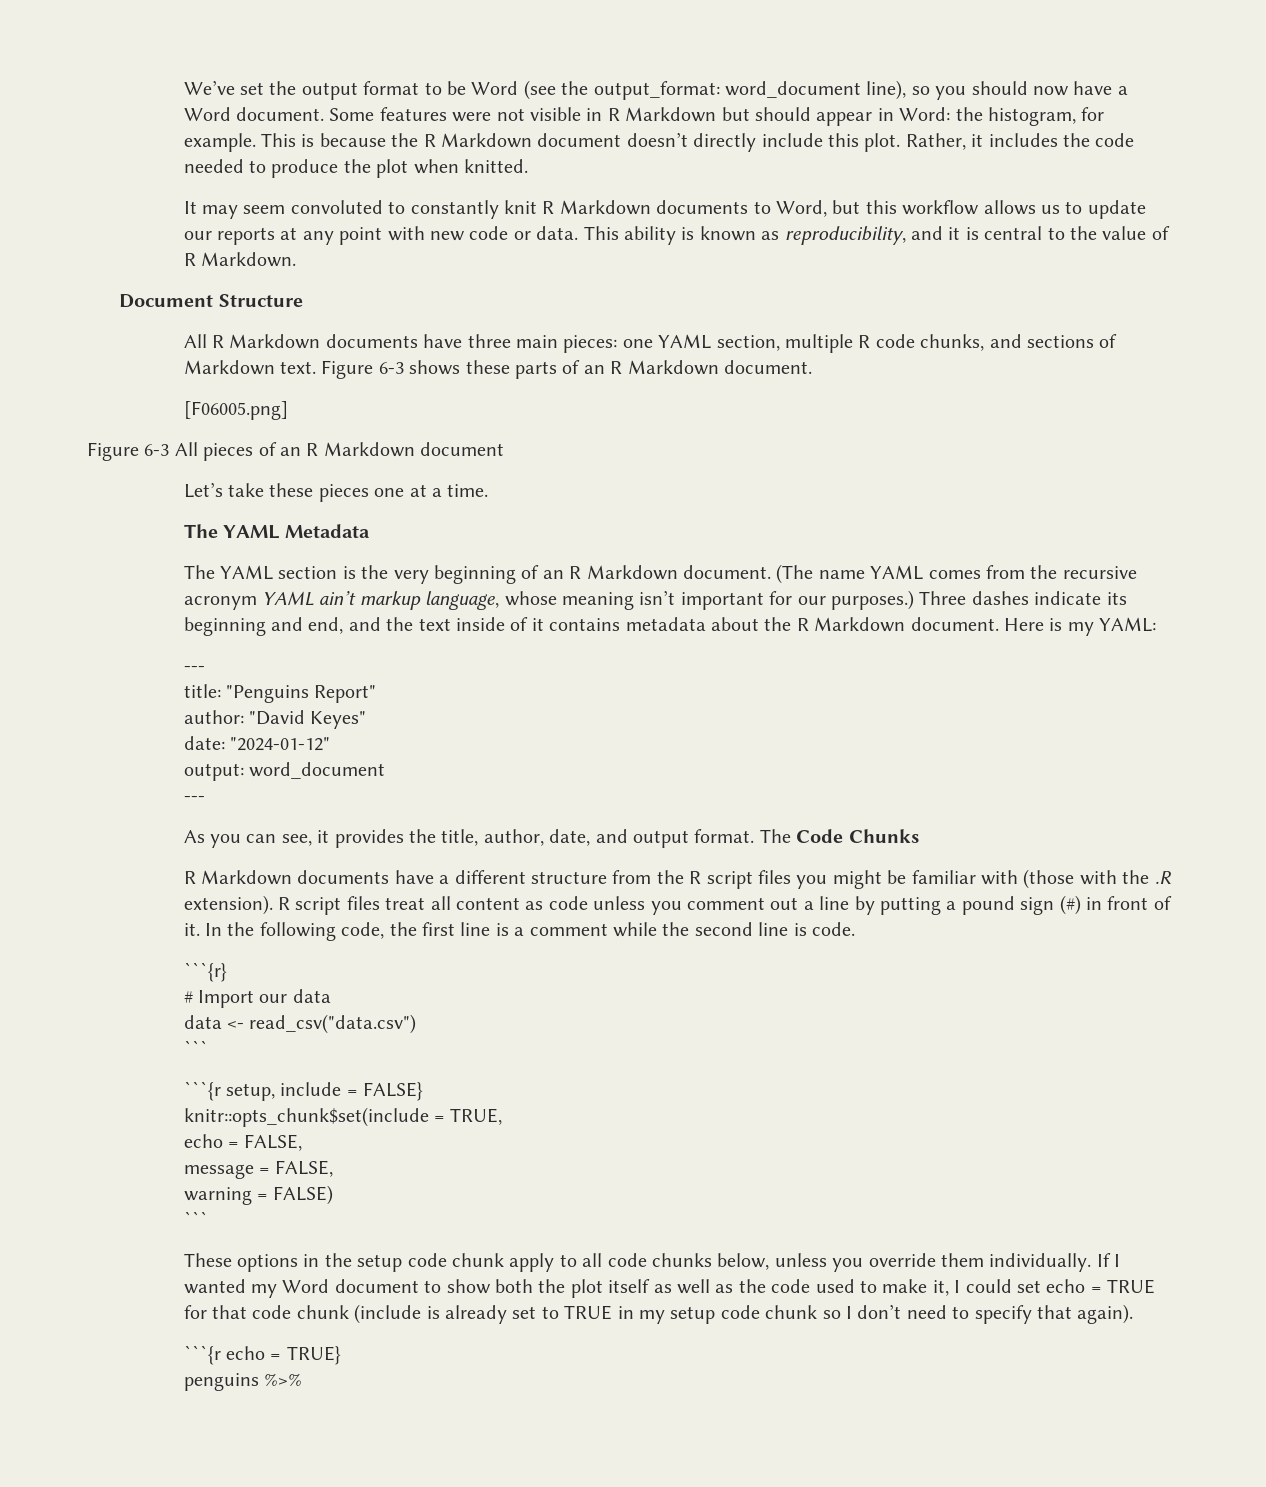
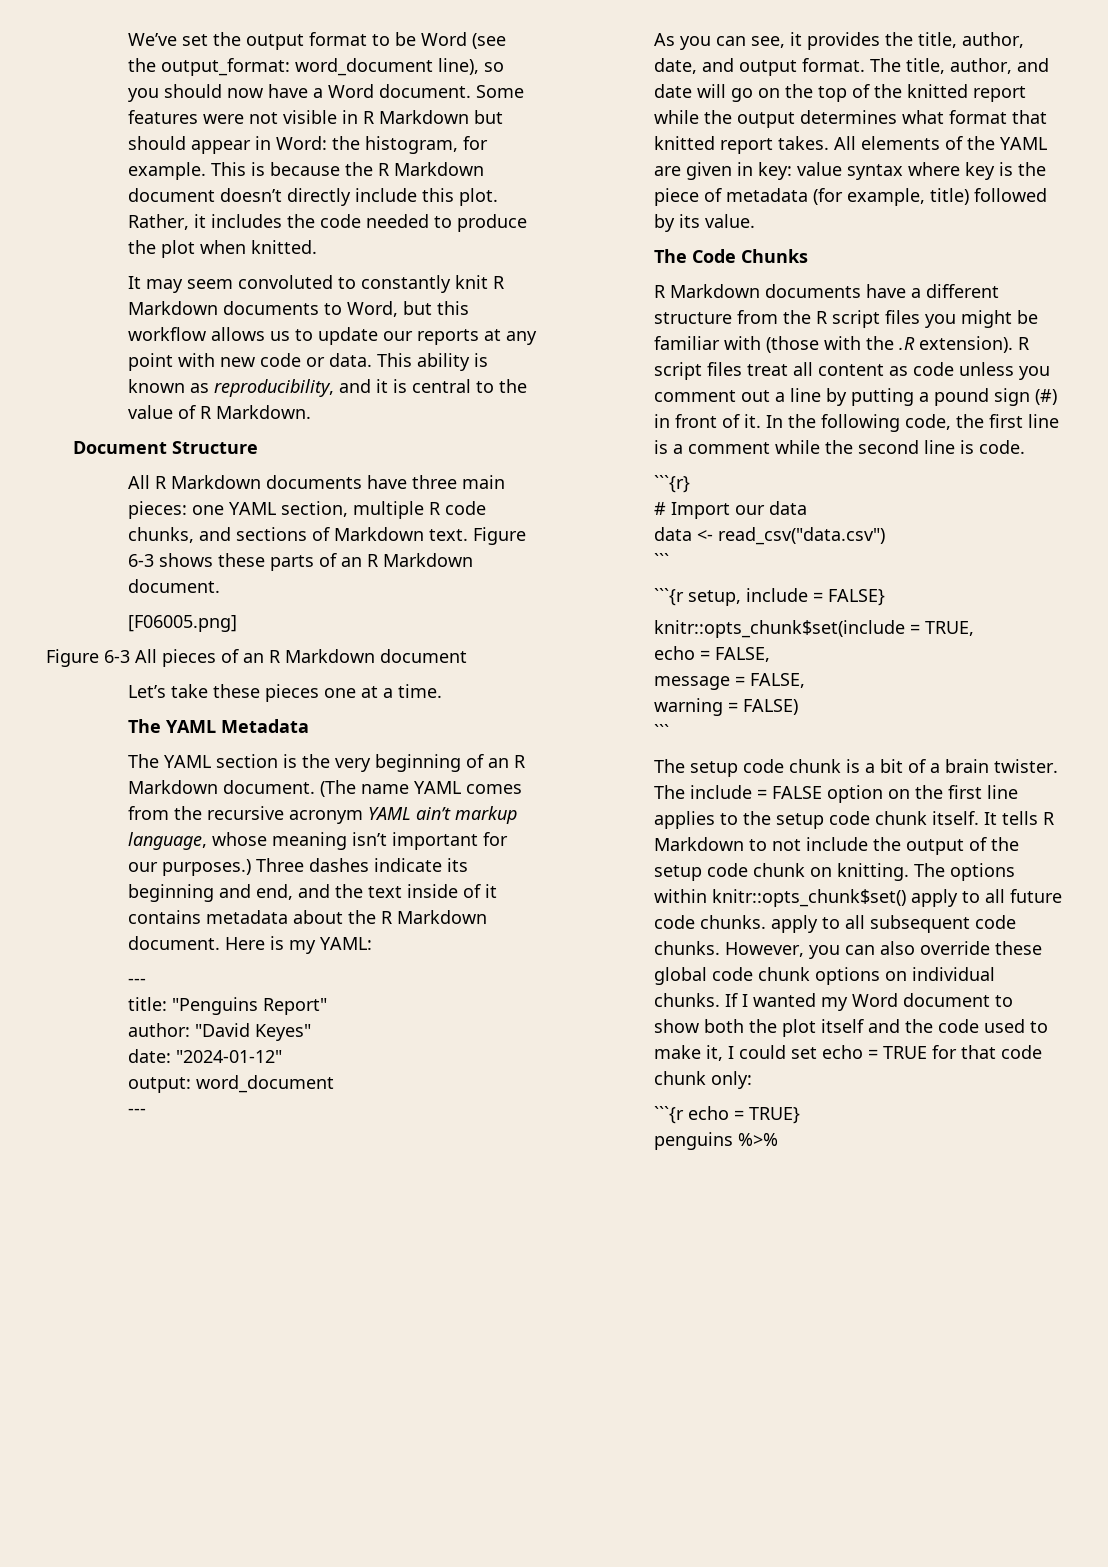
(791, 836) none -> [905,58,1049,74] [653,84,1026,102] [653,110,1047,128] [653,136,1047,154] [653,162,1046,180] [653,188,1047,206] [653,214,755,232] [653,249,687,263] title, author, and date will go on the top of the knitted report while the output determines what format that knitted report takes. All elements of the YAML are given in key: value syntax where key is the piece of metadata (for example, title) followed by its value. // The
[183,1253,1092,1272] These options in the setup code chunk apply to all code chunks below, unless you override them individually. -> [653,759,1058,777] [653,785,1018,803] [653,811,1054,829] [653,837,1019,855] [653,863,1015,881] [653,889,1062,907] [653,915,1016,933] [653,941,1042,959] [653,967,995,985] [653,993,720,1007] The setup code chunk is a bit of a brain twister. The include = FALSE option on the first line applies to the setup code chunk itself. It tells R Markdown to not include the output of the setup code chunk on knitting. The options within knitr::opts_chunk$set() apply to all future code chunks. apply to all subsequent code chunks. However, you can also override these global code chunk options on individual chunks.
[653,1279,734,1294] as well as -> [867,1019,900,1033] and
[354,1304,1134,1324] (include is already set to TRUE in my setup code chunk so I don’t need to specify that again). -> [710,1071,752,1089] only:

